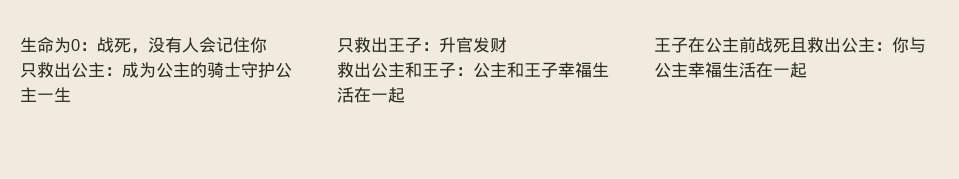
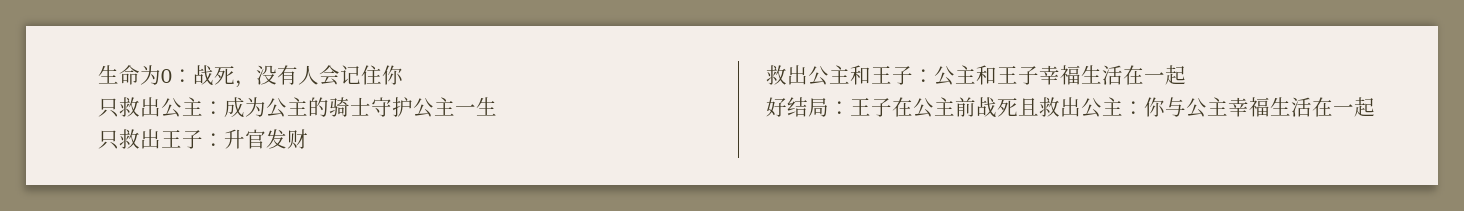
(405, 95) none -> [766,97,850,117] 好结局：

